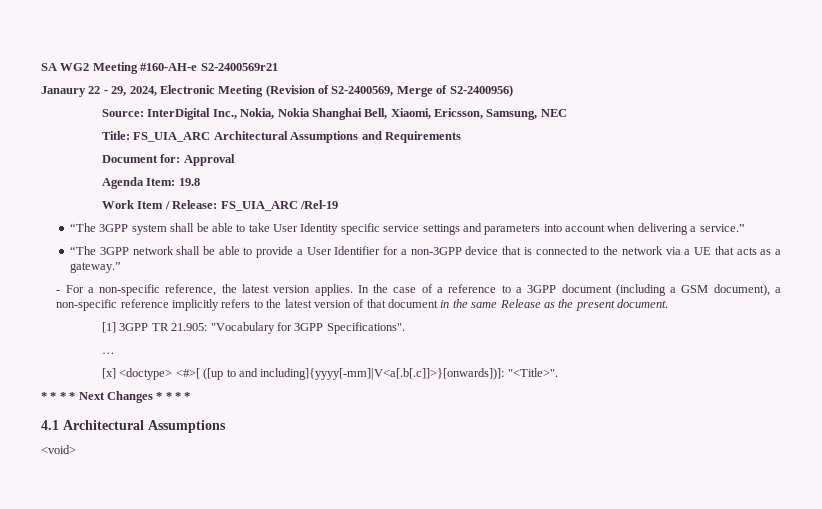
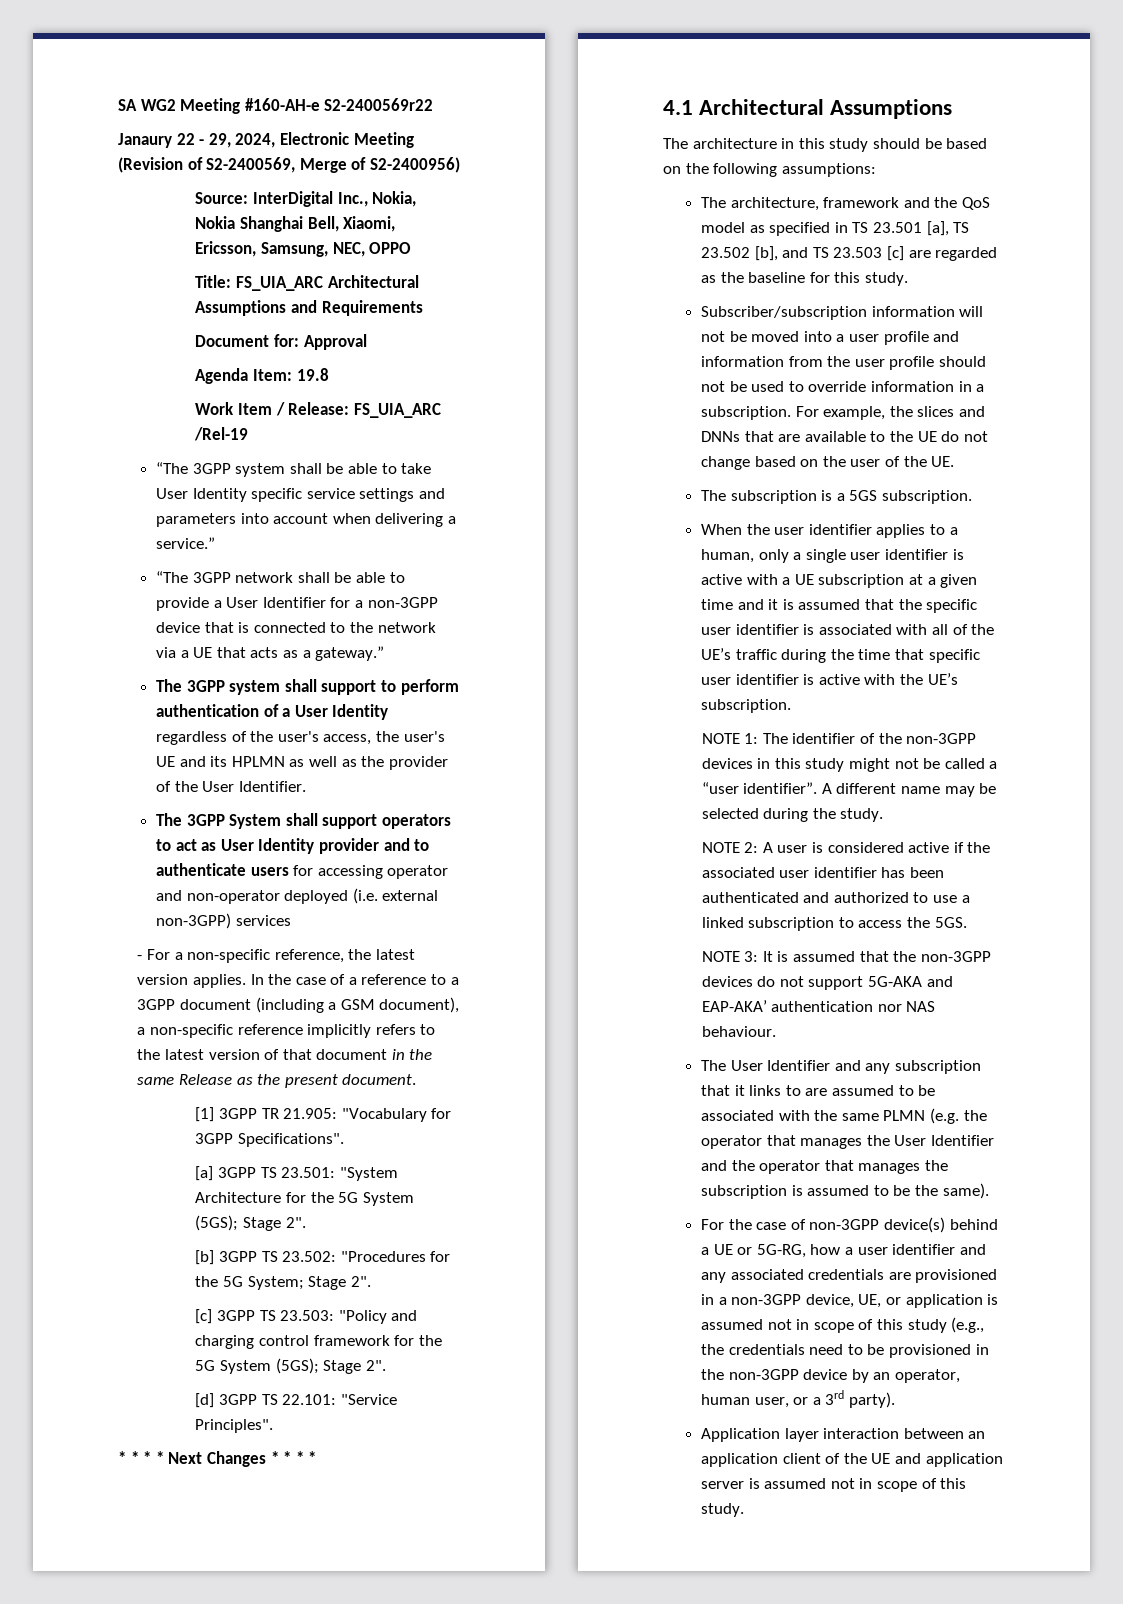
[200,63,278,71] S2-2400569r21 -> [324,98,434,111] S2-2400569r22
[540,109,567,117] NEC -> [332,242,412,257] NEC, OPPO
(122, 267) none -> [156,679,459,695] [156,704,389,720] [156,731,445,745] [156,756,448,770] [156,781,306,792] [156,813,451,829] [156,838,430,854] [156,863,449,879] [156,888,439,904] [156,913,291,929] // The 3GPP system shall support to perform authentication of a User Identity regardless of the user's access, the user's UE and its HPLMN as well as the provider of the User Identifier. // The 3GPP System shall support operators to act as User Identity provider and to authenticate users for accessing operator and non-operator deployed (i.e. external non-3GPP) services
[102,352,116,354] [102,368,558,380] … // [x] <doctype> <#>[ ([up to and including]{yyyy[-mm]|V<a[.b[.c]]>}[onwards])]: "<Title>". -> [195,1166,398,1181] [195,1192,414,1206] [195,1215,306,1231] [195,1250,451,1265] [195,1276,371,1290] [195,1309,418,1324] [195,1335,442,1349] [195,1358,386,1374] [195,1393,397,1408] [195,1419,274,1433] [a] 3GPP TS 23.501: "System Architecture for the 5G System (5GS); Stage 2". // [b] 3GPP TS 23.502: "Procedures for the 5G System; Stage 2". // [c] 3GPP TS 23.503: "Policy and charging control framework for the 5G System (5GS); Stage 2". // [d] 3GPP TS 22.101: "Service Principles".
[41,445,76,454] <void> -> [663,138,988,152] [663,163,876,177] [701,197,990,211] [701,221,970,236] [701,246,998,261] [701,272,908,286] [701,306,984,320] [701,331,960,345] [701,356,986,370] [701,381,985,392] [701,406,985,420] [701,431,988,442] [701,456,955,470] [701,490,972,504] [701,524,958,538] [701,549,964,563] [701,574,978,588] [701,599,978,613] [701,624,995,635] [701,648,980,663] [701,673,958,685] [701,699,792,713] [701,733,977,744] [701,758,998,772] [701,782,997,797] [701,808,884,822] [701,842,991,853] [701,867,945,878] [701,892,970,903] [701,917,967,931] [701,951,991,962] [701,976,953,990] [701,1000,936,1012] [701,1026,776,1037] [701,1060,981,1074] [701,1085,936,1096] [701,1108,987,1124] [701,1135,994,1149] [701,1160,948,1174] [701,1183,989,1199] [701,1217,998,1233] [701,1244,986,1258] [701,1269,998,1283] [701,1294,999,1308] [701,1317,985,1333] [701,1344,989,1358] [701,1369,960,1383] [701,1390,895,1408] [701,1428,986,1442] [701,1453,1003,1467] [701,1478,967,1492] [701,1503,745,1517] The architecture in this study should be based on the following assumptions: // The architecture, framework and the QoS model as specified in TS 23.501 [a], TS 23.502 [b], and TS 23.503 [c] are regarded as the baseline for this study. // Subscriber/subscription information will not be moved into a user profile and information from the user profile should not be used to override information in a subscription. For example, the slices and DNNs that are available to the UE do not change based on the user of the UE. // The subscription is a 5GS subscription. // When the user identifier applies to a human, only a single user identifier is active with a UE subscription at a given time and it is assumed that the specific user identifier is associated with all of the UE’s traffic during the time that specific user identifier is active with the UE’s subscription. // NOTE 1: The identifier of the non-3GPP devices in this study might not be called a “user identifier”. A different name may be selected during the study. // NOTE 2: A user is considered active if the associated user identifier has been authenticated and authorized to use a linked subscription to access the 5GS. // NOTE 3: It is assumed that the non-3GPP devices do not support 5G-AKA and EAP-AKA’ authentication nor NAS behaviour. // The User Identifier and any subscription that it links to are assumed to be associated with the same PLMN (e.g. the operator that manages the User Identifier and the operator that manages the subscription is assumed to be the same). // For the case of non-3GPP device(s) behind a UE or 5G-RG, how a user identifier and any associated credentials are provisioned in a non-3GPP device, UE, or application is assumed not in scope of this study (e.g., the credentials need to be provisioned in the non-3GPP device by an operator, human user, or a 3rd party). // Application layer interaction between an application client of the UE and application server is assumed not in scope of this study.

